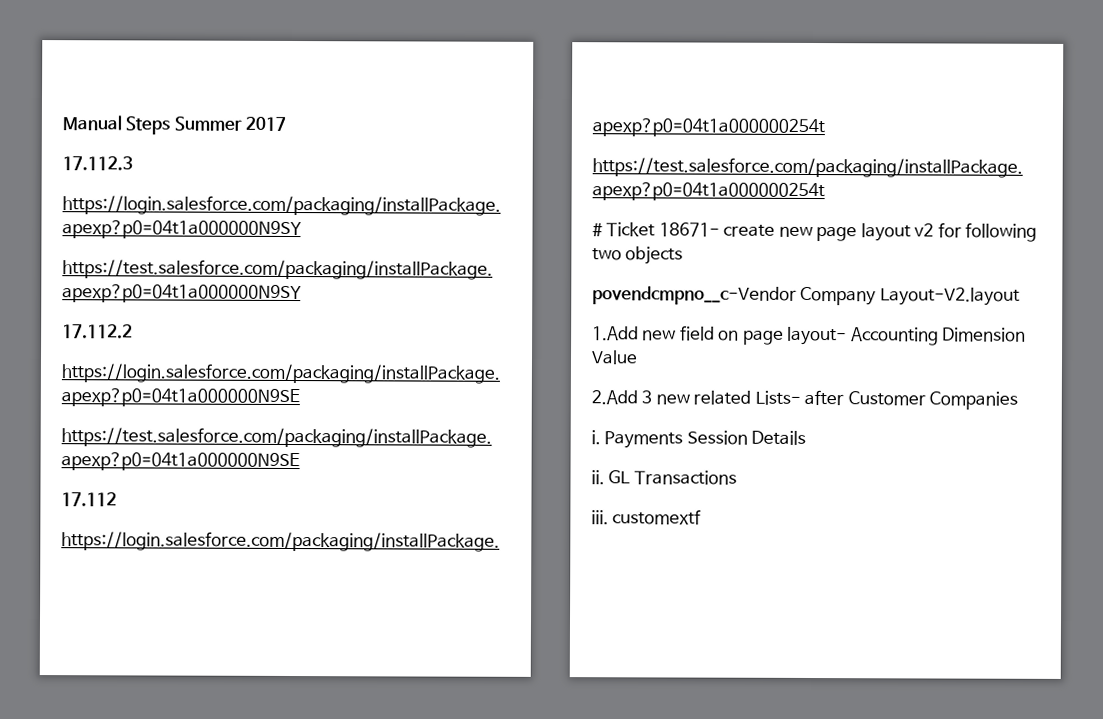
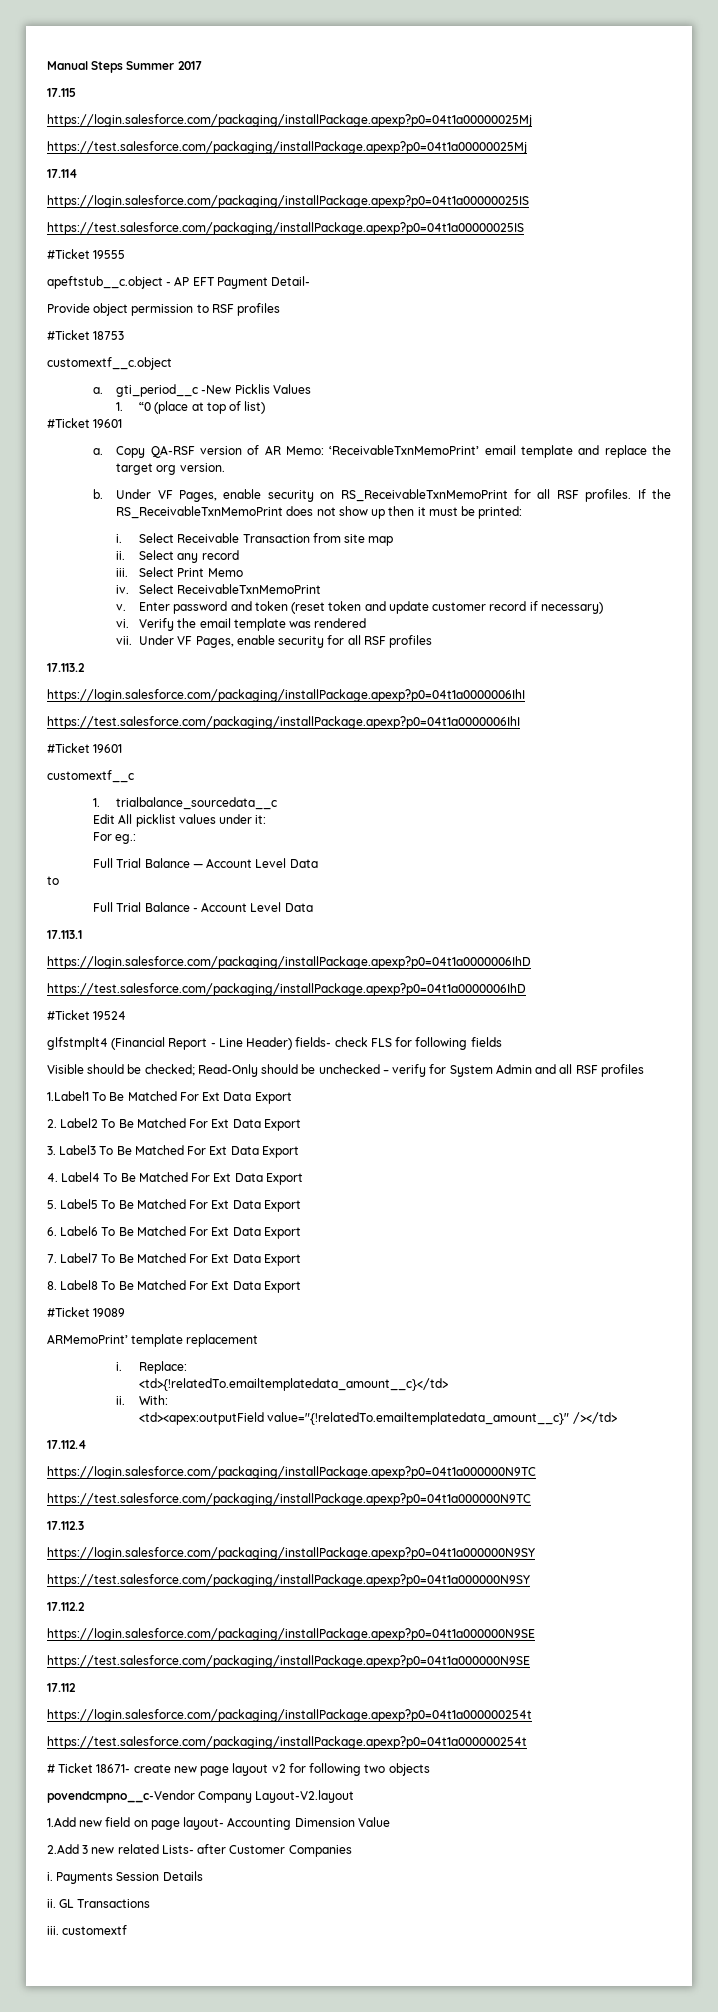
(287, 123) none -> [47,88,76,97] [47,114,532,127] [47,141,527,154] [47,169,78,178] [47,195,529,208] [47,222,524,235] [47,249,126,259] [47,276,311,289] [47,303,281,316] [47,330,125,340] [47,357,172,370] [93,384,311,397] [116,401,266,414] [47,418,123,428] [93,445,672,458] [116,463,225,475] [93,489,671,502] [116,506,523,519] [116,533,394,546] [116,550,239,563] [116,567,243,577] [116,584,322,594] [116,601,603,614] [116,618,367,631] [116,635,433,648] [47,663,85,672] [47,689,525,702] [47,716,520,729] [47,743,123,753] [47,770,134,783] [93,797,278,810] [93,814,267,827] [93,832,137,844] [93,858,318,868] [47,876,59,885] [93,902,313,912] [47,930,82,939] [47,956,531,969] [47,983,526,996] [47,1010,127,1020] [47,1037,502,1050] [47,1064,644,1077] [47,1091,292,1104] [47,1118,301,1131] [47,1145,299,1158] [47,1172,303,1185] [47,1199,301,1212] [47,1226,301,1239] [47,1253,301,1266] [47,1280,301,1293] [47,1307,126,1317] [47,1334,259,1347] [116,1361,188,1374] [139,1378,449,1391] [116,1395,169,1405] [139,1412,617,1425] [47,1440,87,1449] [47,1466,536,1479] [47,1493,531,1506] // 17.115 // https://login.salesforce.com/packaging/installPackage.apexp?p0=04t1a00000025Mj // https://test.salesforce.com/packaging/installPackage.apexp?p0=04t1a00000025Mj // 17.114 // https://login.salesforce.com/packaging/installPackage.apexp?p0=04t1a00000025IS // https://test.salesforce.com/packaging/installPackage.apexp?p0=04t1a00000025IS // #Ticket 19555 // apeftstub__c.object - AP EFT Payment Detail- // Provide object permission to RSF profiles // #Ticket 18753 // customextf__c.object // a. gti_period__c -New Picklis Values // 1. “0 (place at top of list) // #Ticket 19601 // a. Copy QA-RSF version of AR Memo: ‘ReceivableTxnMemoPrint’ email template and replace the target org version. // b. Under VF Pages, enable security on RS_ReceivableTxnMemoPrint for all RSF profiles. If the RS_ReceivableTxnMemoPrint does not show up then it must be printed: // i. Select Receivable Transaction from site map // ii. Select any record // iii. Select Print Memo // iv. Select ReceivableTxnMemoPrint // v. Enter password and token (reset token and update customer record if necessary) // vi. Verify the email template was rendered // vii. Under VF Pages, enable security for all RSF profiles // 17.113.2 // https://login.salesforce.com/packaging/installPackage.apexp?p0=04t1a0000006IhI // https://test.salesforce.com/packaging/installPackage.apexp?p0=04t1a0000006IhI // #Ticket 19601 // customextf__c // 1. trialbalance_sourcedata__c // Edit All picklist values under it: // For eg.: // Full Trial Balance — Account Level Data // to // Full Trial Balance - Account Level Data // 17.113.1 // https://login.salesforce.com/packaging/installPackage.apexp?p0=04t1a0000006IhD // https://test.salesforce.com/packaging/installPackage.apexp?p0=04t1a0000006IhD // #Ticket 19524 // glfstmplt4 (Financial Report - Line Header) fields- check FLS for following fields // Visible should be checked; Read-Only should be unchecked – verify for System Admin and all RSF profiles // 1.Label1 To Be Matched For Ext Data Export // 2. Label2 To Be Matched For Ext Data Export // 3. Label3 To Be Matched For Ext Data Export // 4. Label4 To Be Matched For Ext Data Export // 5. Label5 To Be Matched For Ext Data Export // 6. Label6 To Be Matched For Ext Data Export // 7. Label7 To Be Matched For Ext Data Export // 8. Label8 To Be Matched For Ext Data Export // #Ticket 19089 // ARMemoPrint’ template replacement // i. Replace: // <td>{!relatedTo.emailtemplatedata_amount__c}</td> // ii. With: // <td><apex:outputField value="{!relatedTo.emailtemplatedata_amount__c}" /></td> // 17.112.4 // https://login.salesforce.com/packaging/installPackage.apexp?p0=04t1a000000N9TC // https://test.salesforce.com/packaging/installPackage.apexp?p0=04t1a000000N9TC

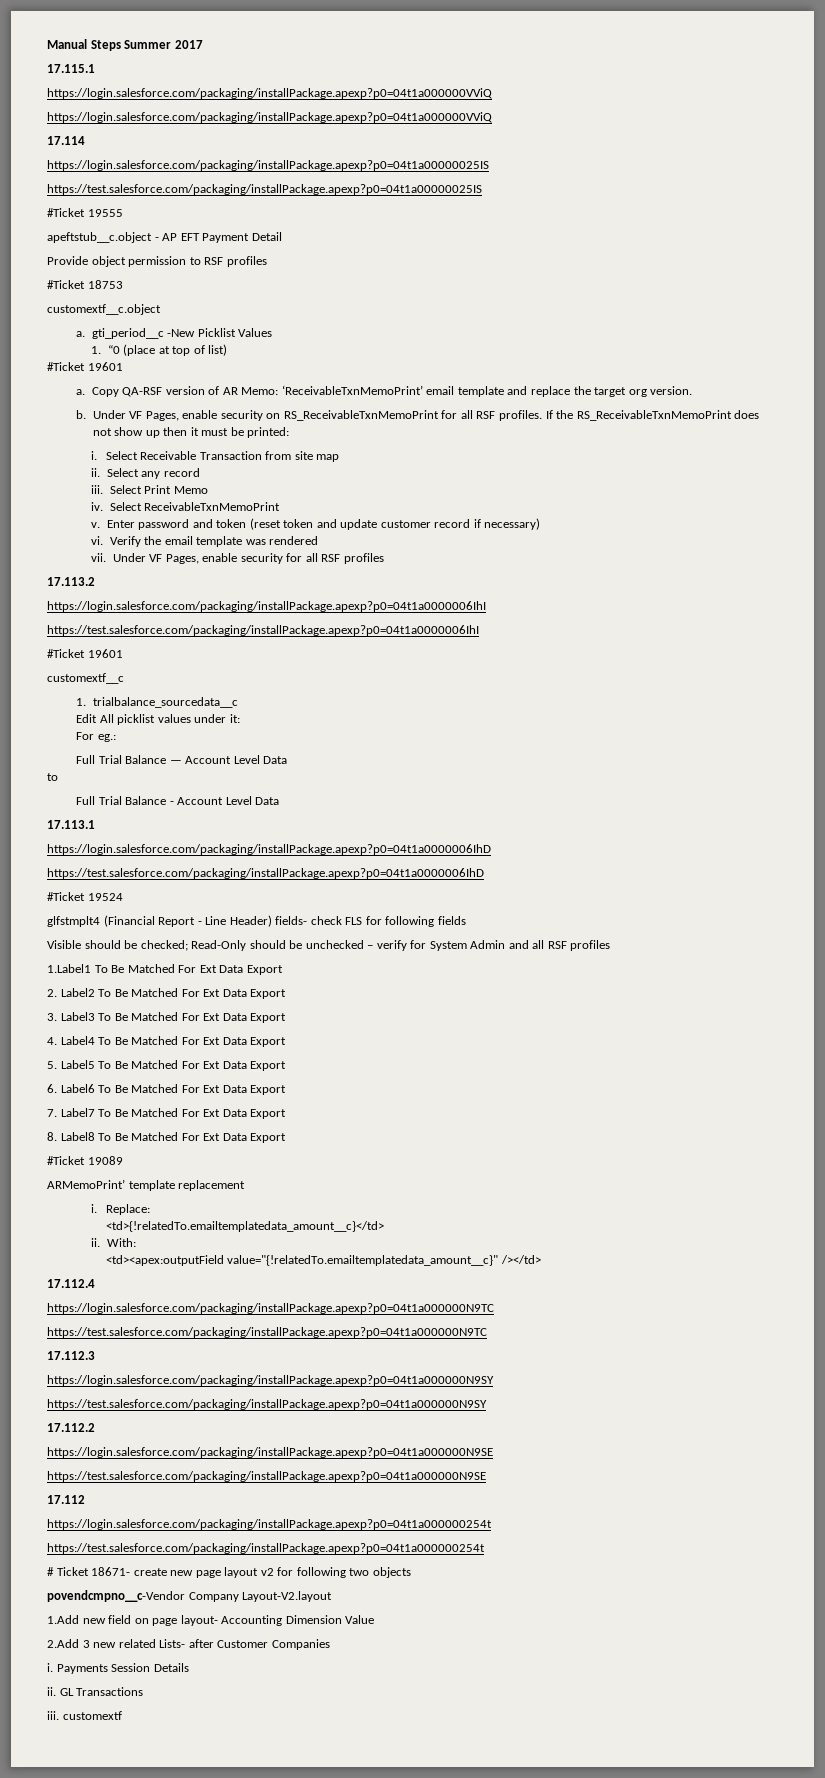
[47,88,76,97] [47,114,532,127] [47,141,527,154] 17.115 // https://login.salesforce.com/packaging/installPackage.apexp?p0=04t1a00000025Mj // https://test.salesforce.com/packaging/installPackage.apexp?p0=04t1a00000025Mj -> [47,64,95,73] [47,88,492,99] [47,112,492,123] 17.115.1 // https://login.salesforce.com/packaging/installPackage.apexp?p0=04t1a000000VViQ // https://login.salesforce.com/packaging/installPackage.apexp?p0=04t1a000000VViQ
[271,276,311,286] Detail- -> [251,232,282,241] Detail
[234,384,270,394] Picklis -> [197,328,236,337] Picklist

